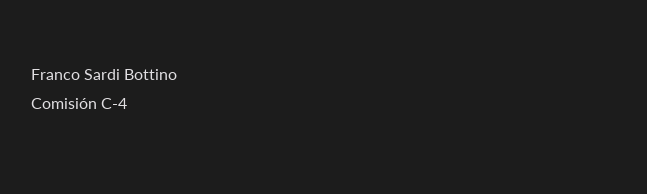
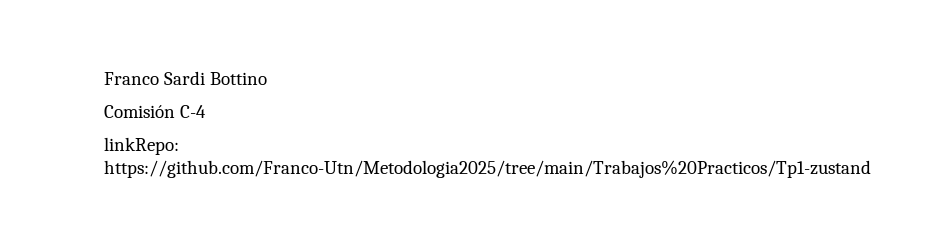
(128, 103) none -> [104,137,179,155] [104,160,871,178] // linkRepo: https://github.com/Franco-Utn/Metodologia2025/tree/main/Trabajos%20Practicos/Tp1-zustand

